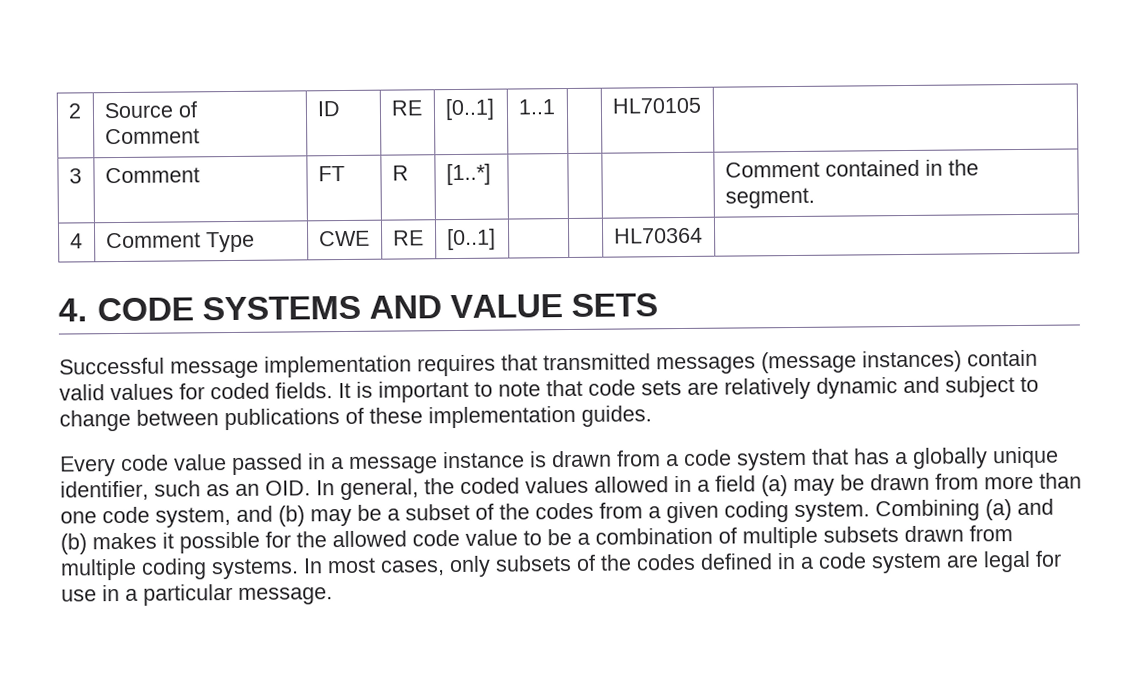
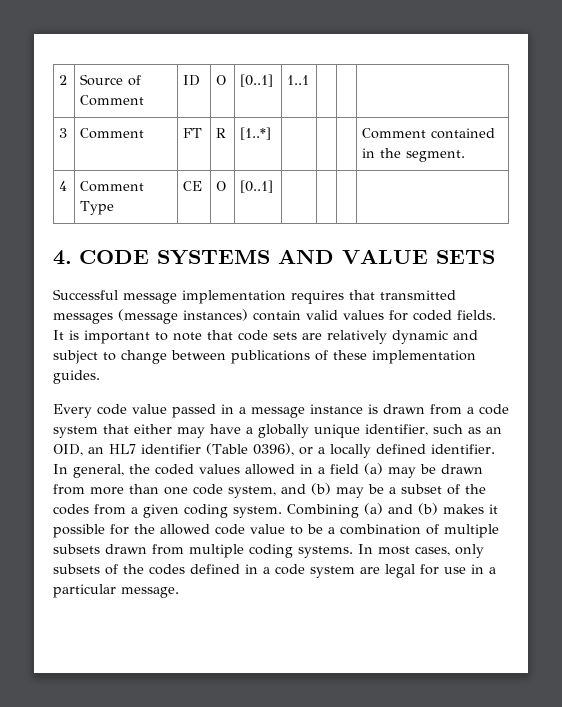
[390,100,422,116] RE -> [216,75,227,85] O
[611,97,701,114] HL70105 -> (310, 80) none
[318,230,370,247] [392,230,424,246] CWE | RE -> [183,181,203,191] [216,181,227,191] CE | O
[613,227,703,244] HL70364 -> (274, 186) none
[853,448,890,465] has -> [134,424,241,438] either may have
[265,480,311,496] OID. -> [53,443,495,458] OID, an HL7 identifier (Table 0396), or a locally defined identifier.

